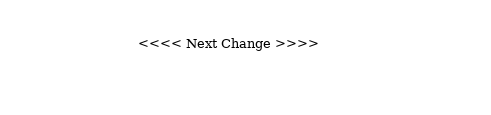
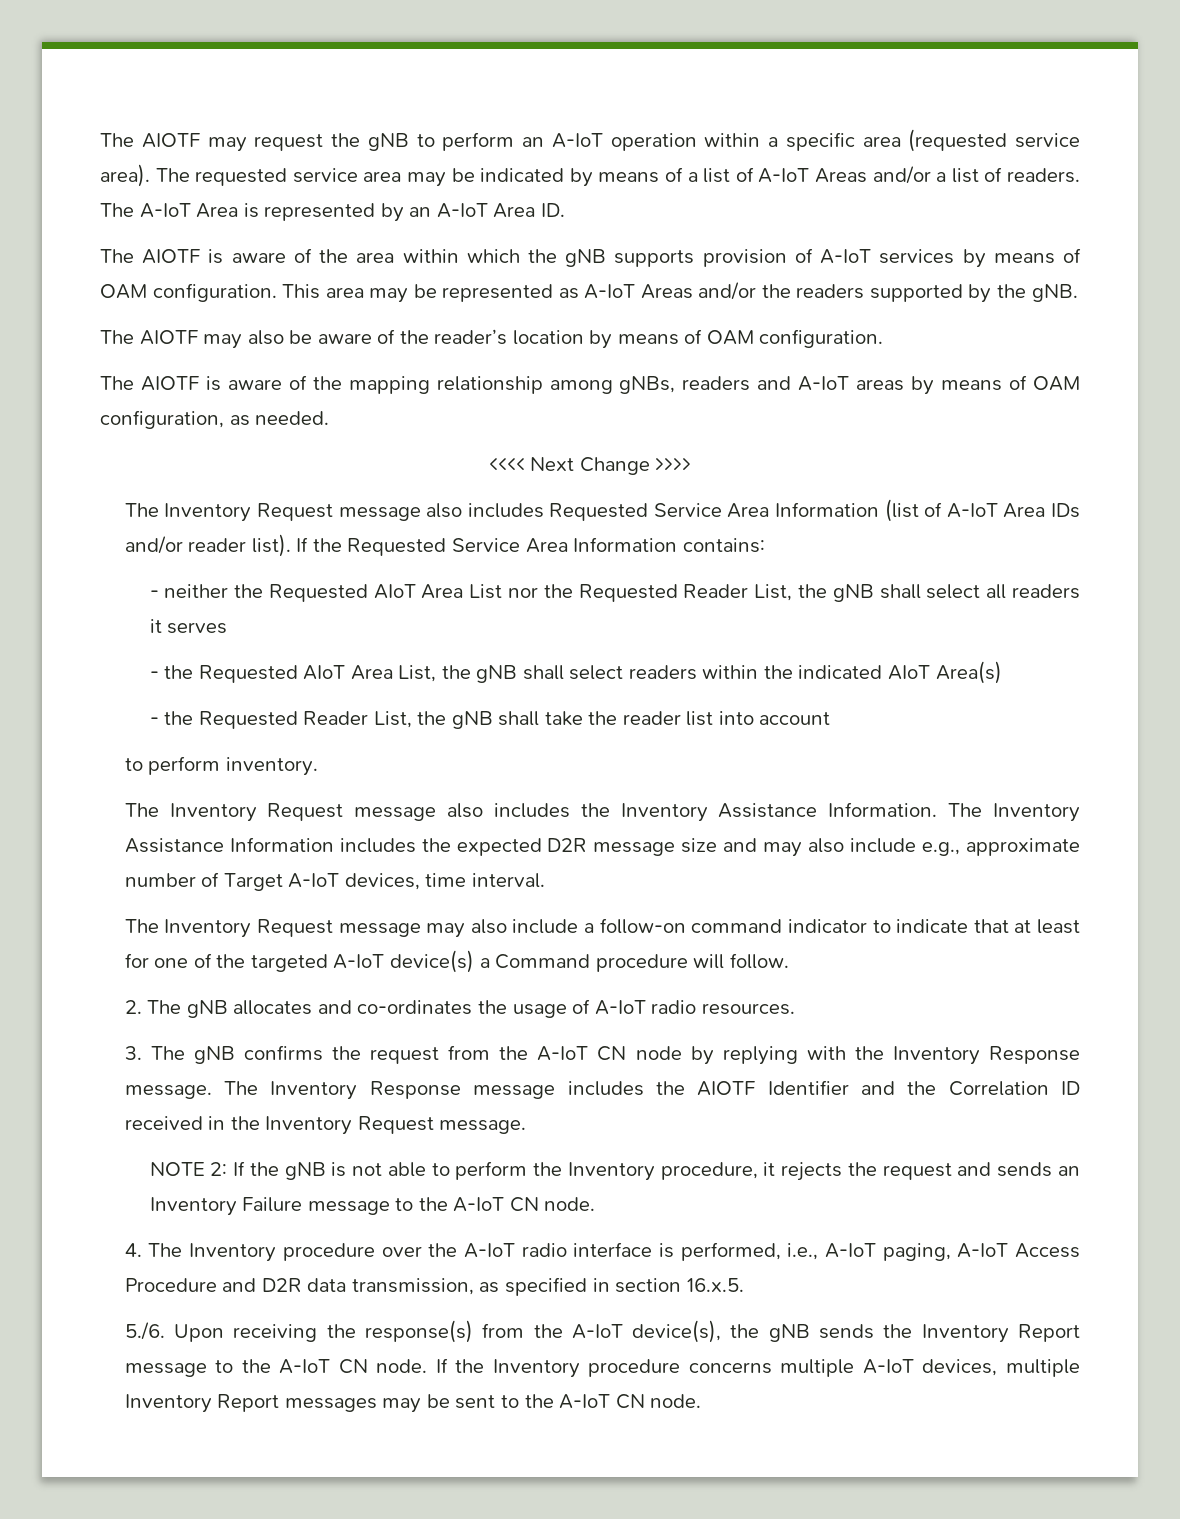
[137,38,319,51] <<<< Next Change >>>> -> [100,129,1080,152] [100,164,1081,187] [100,203,565,222] [100,248,1081,268] [100,282,1078,303] [100,329,884,349] [100,375,1081,395] [100,410,330,429] [488,457,692,475] [124,499,1080,522] [124,534,765,557] [149,584,1081,602] [149,619,228,634] [149,661,1002,684] [149,711,831,729] [124,756,318,776] [124,802,1080,822] [124,837,1080,857] [124,872,545,891] [124,918,1080,938] [124,950,789,973] [124,999,795,1018] [124,1045,1080,1065] [124,1080,1080,1100] [124,1116,527,1135] [149,1161,1081,1181] [149,1197,596,1216] [124,1242,1081,1262] [124,1277,744,1296] [124,1320,1081,1343] [124,1358,1080,1378] [124,1394,702,1413] The AIOTF may request the gNB to perform an A-IoT operation within a specific area (requested service area). The requested service area may be indicated by means of a list of A-IoT Areas and/or a list of readers. The A-IoT Area is represented by an A-IoT Area ID. // The AIOTF is aware of the area within which the gNB supports provision of A-IoT services by means of OAM configuration. This area may be represented as A-IoT Areas and/or the readers supported by the gNB. // The AIOTF may also be aware of the reader’s location by means of OAM configuration. // The AIOTF is aware of the mapping relationship among gNBs, readers and A-IoT areas by means of OAM configuration, as needed. // <<<< Next Change >>>> // The Inventory Request message also includes Requested Service Area Information (list of A-IoT Area IDs and/or reader list). If the Requested Service Area Information contains: // - neither the Requested AIoT Area List nor the Requested Reader List, the gNB shall select all readers it serves // - the Requested AIoT Area List, the gNB shall select readers within the indicated AIoT Area(s) // - the Requested Reader List, the gNB shall take the reader list into account // to perform inventory. // The Inventory Request message also includes the Inventory Assistance Information. The Inventory Assistance Information includes the expected D2R message size and may also include e.g., approximate number of Target A-IoT devices, time interval. // The Inventory Request message may also include a follow-on command indicator to indicate that at least for one of the targeted A-IoT device(s) a Command procedure will follow. // 2. The gNB allocates and co-ordinates the usage of A-IoT radio resources. // 3. The gNB confirms the request from the A-IoT CN node by replying with the Inventory Response message. The Inventory Response message includes the AIOTF Identifier and the Correlation ID received in the Inventory Request message. // NOTE 2: If the gNB is not able to perform the Inventory procedure, it rejects the request and sends an Inventory Failure message to the A-IoT CN node. // 4. The Inventory procedure over the A-IoT radio interface is performed, i.e., A-IoT paging, A-IoT Access Procedure and D2R data transmission, as specified in section 16.x.5. // 5./6. Upon receiving the response(s) from the A-IoT device(s), the gNB sends the Inventory Report message to the A-IoT CN node. If the Inventory procedure concerns multiple A-IoT devices, multiple Inventory Report messages may be sent to the A-IoT CN node.

